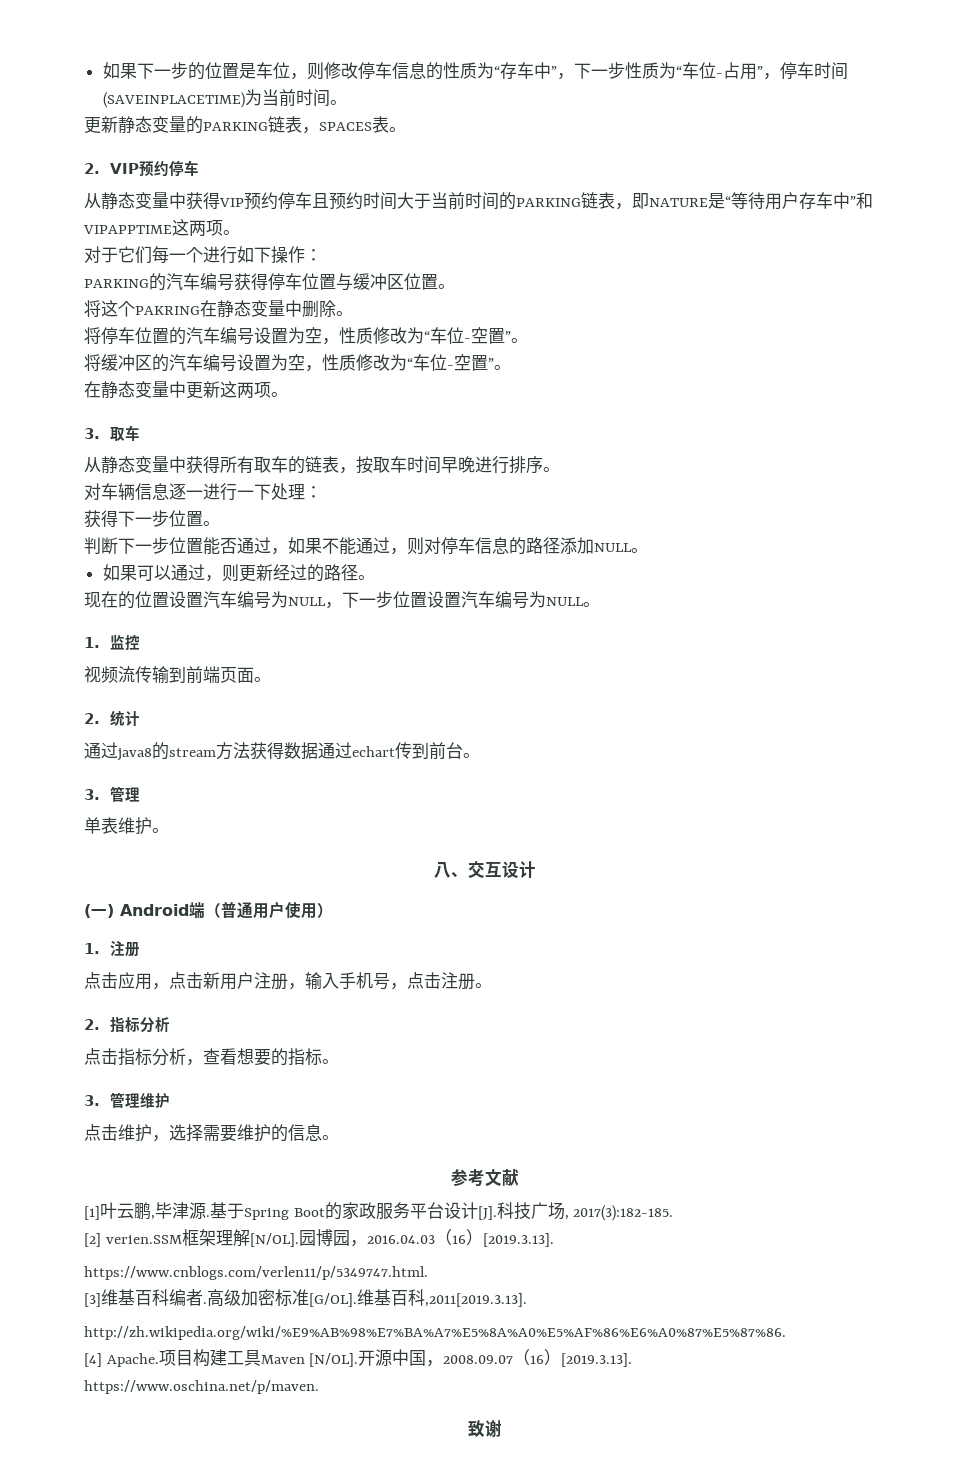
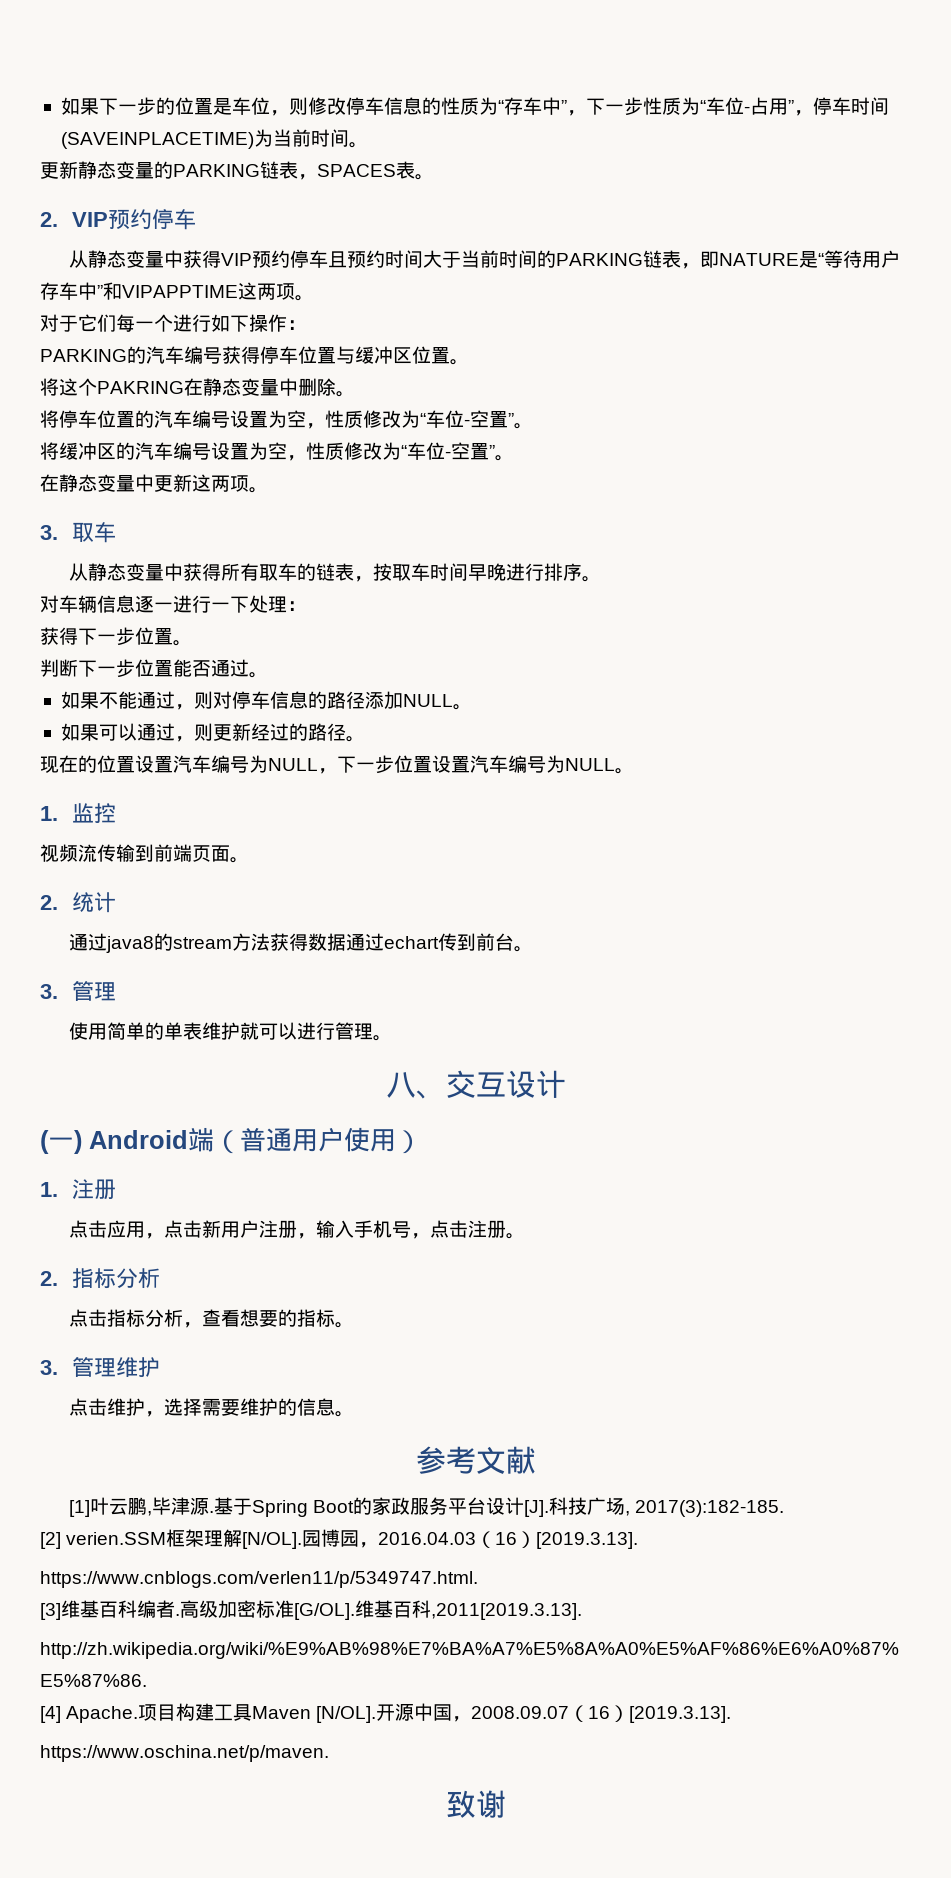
[271,548,288,555] ， -> [249,672,268,678] 。 //
[84,817,152,835] 单表维护 -> [69,1022,374,1040] 使用简单的单表维护就可以进行管理

